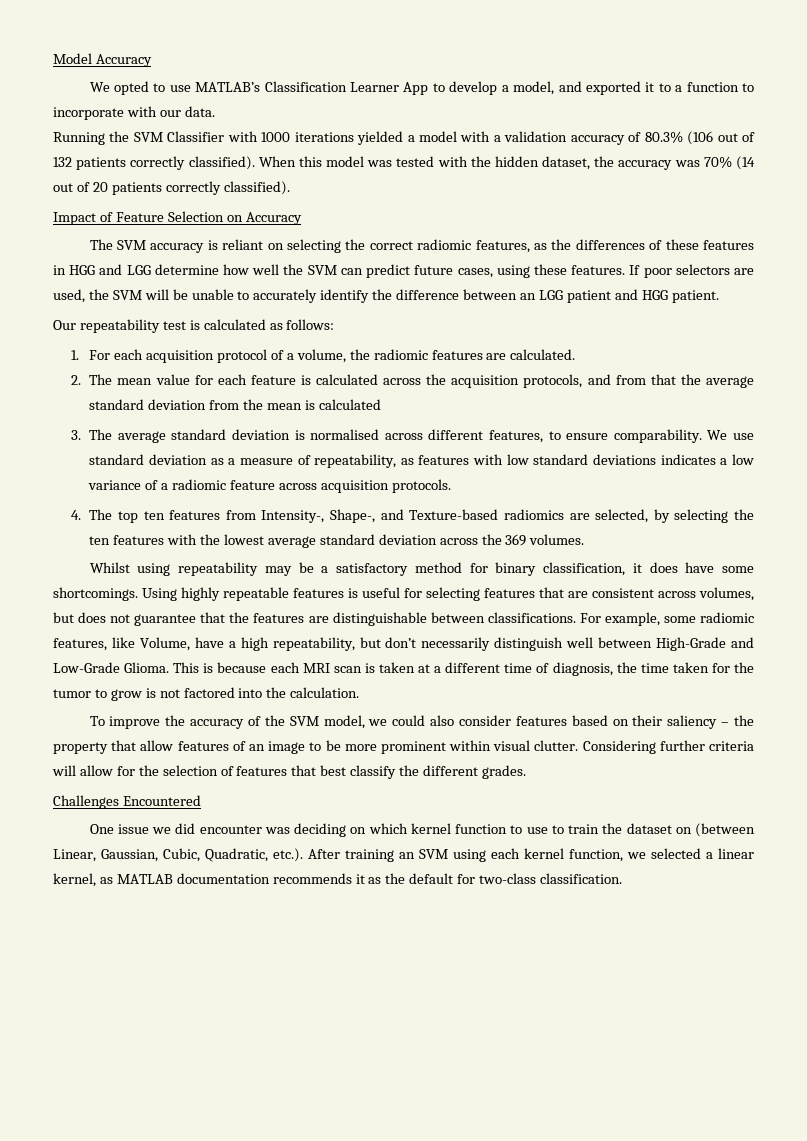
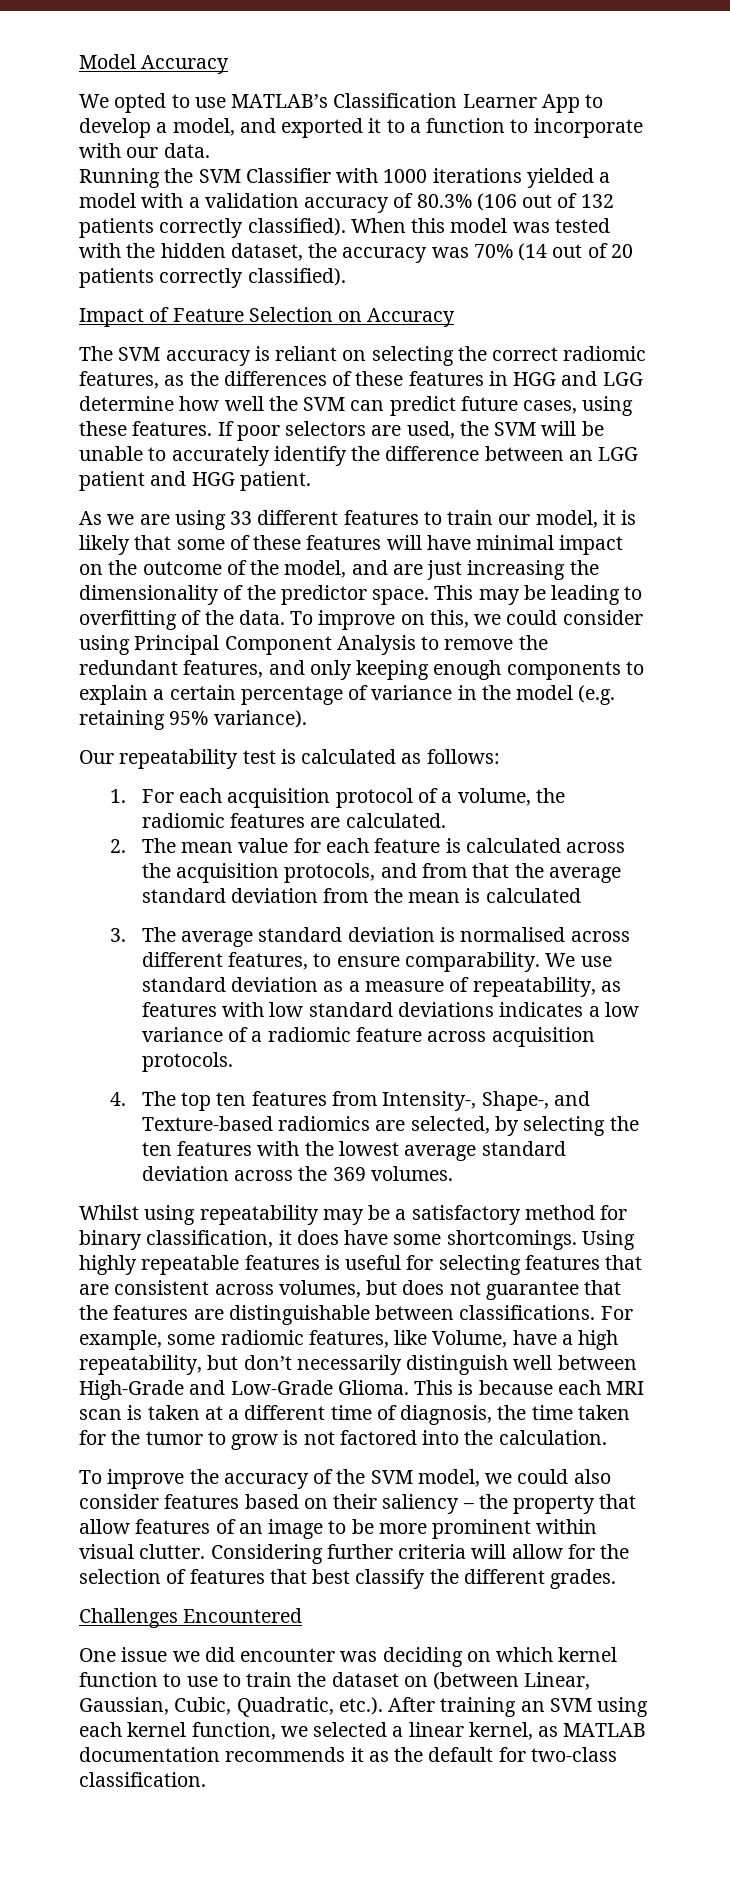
(719, 296) none -> [79,510,637,530] [79,535,624,555] [79,560,599,580] [79,585,643,605] [79,610,643,630] [79,635,548,655] [79,660,644,680] [79,685,616,705] [79,710,307,730] // As we are using 33 different features to train our model, it is likely that some of these features will have minimal impact on the outcome of the model, and are just increasing the dimensionality of the predictor space. This may be leading to overfitting of the data. To improve on this, we could consider using Principal Component Analysis to remove the redundant features, and only keeping enough components to explain a certain percentage of variance in the model (e.g. retaining 95% variance).

